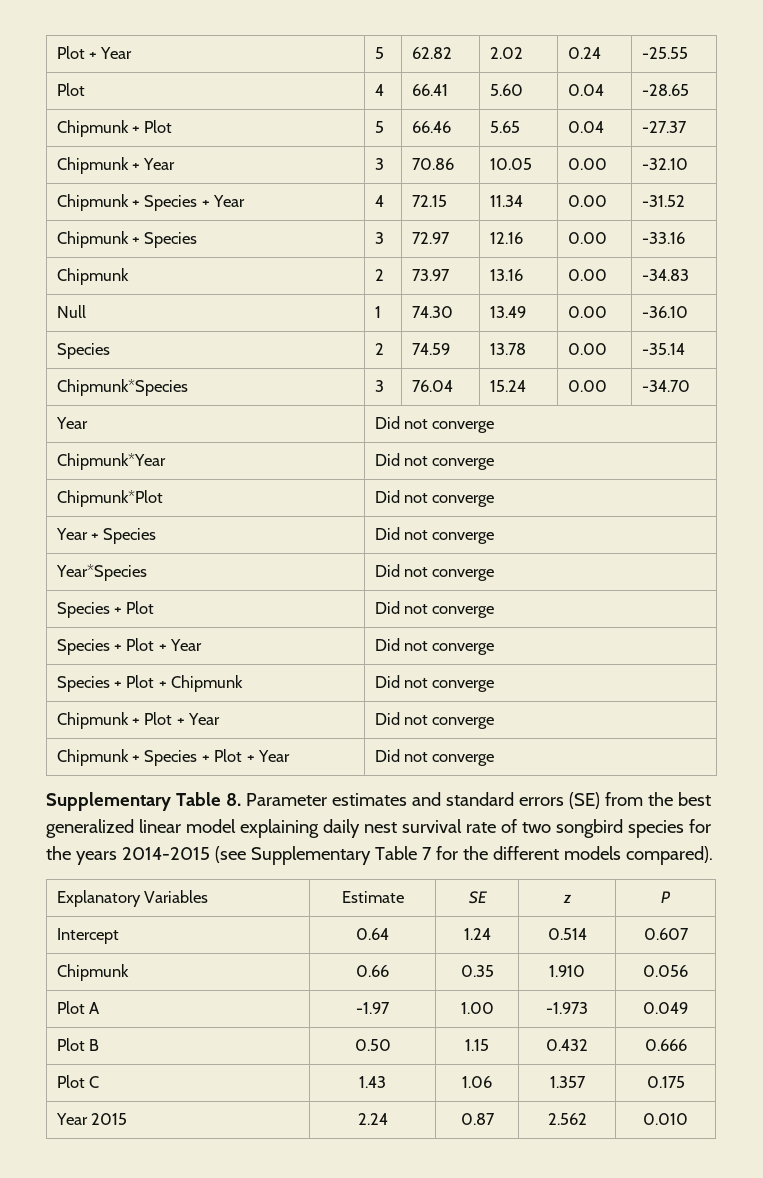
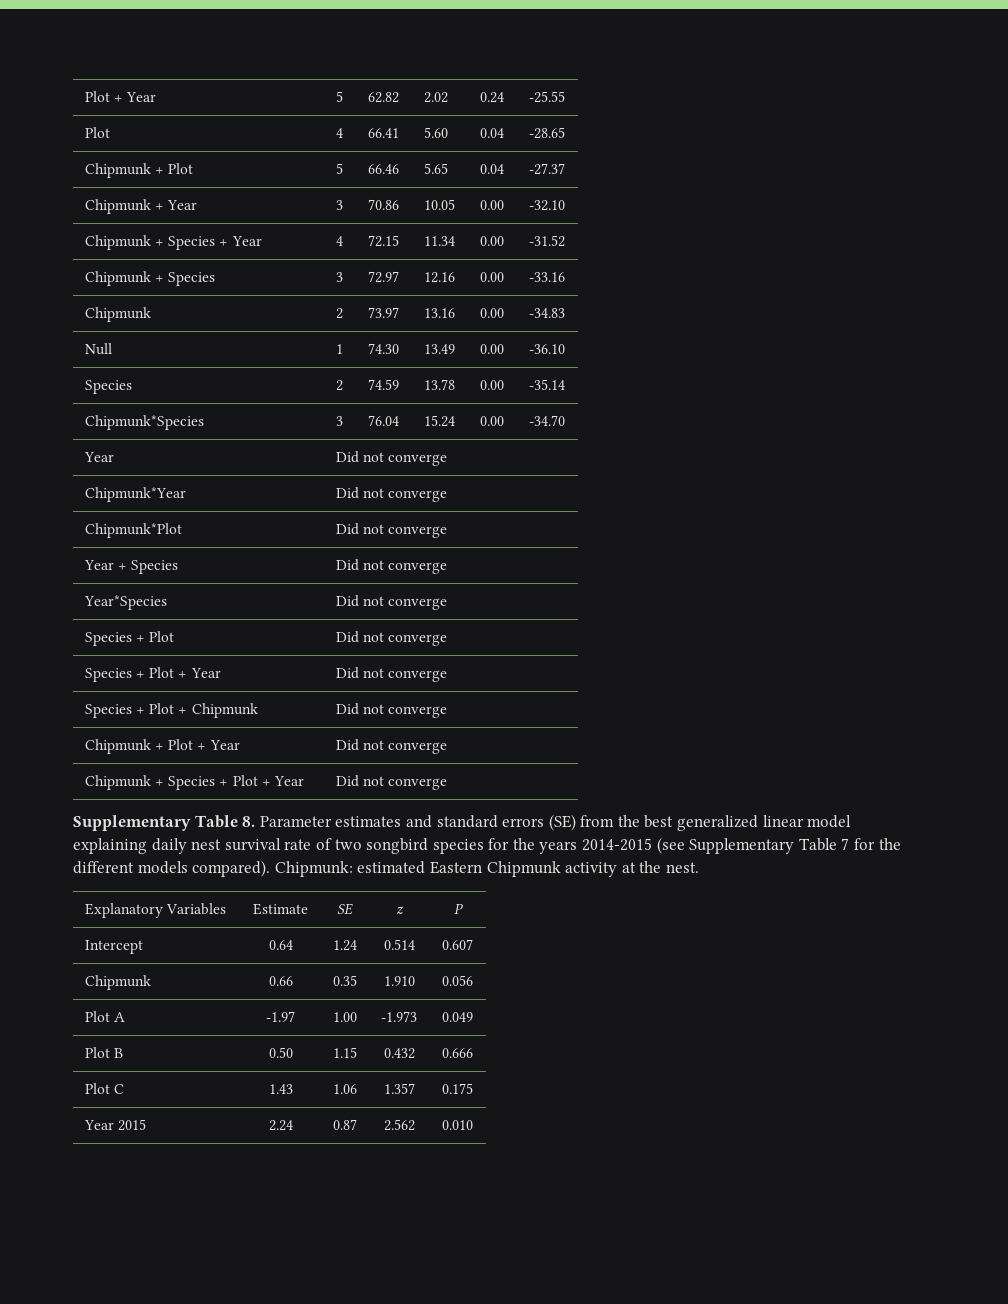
(713, 855) none -> [274,861,699,877] Chipmunk: estimated Eastern Chipmunk activity at the nest.

